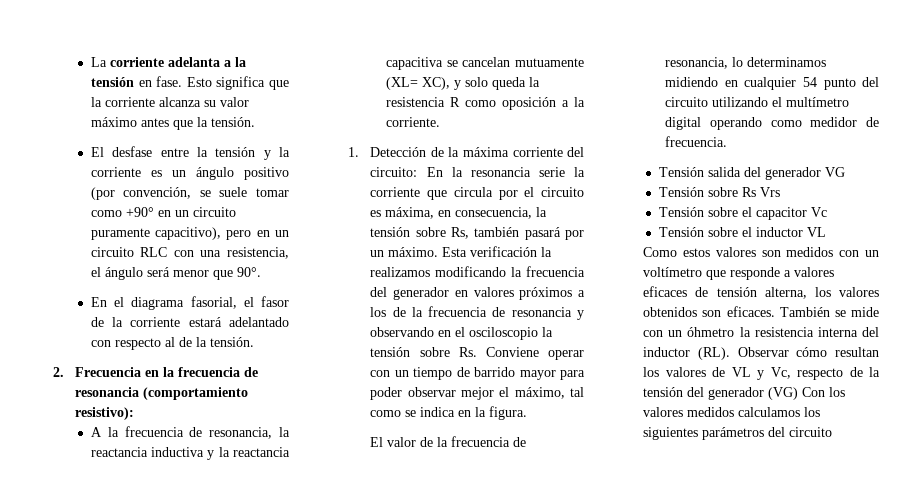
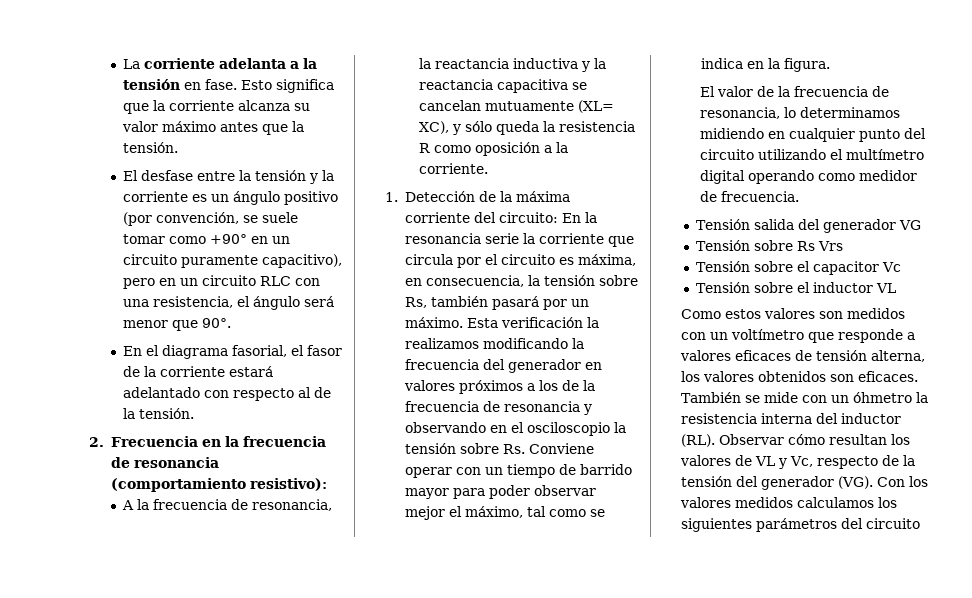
[464,77,488,87] solo -> [464,121,492,132] sólo
[802,77,817,87] 54 -> (856, 135) none
[768,387,799,400] (VG) -> [838,476,874,489] (VG).

